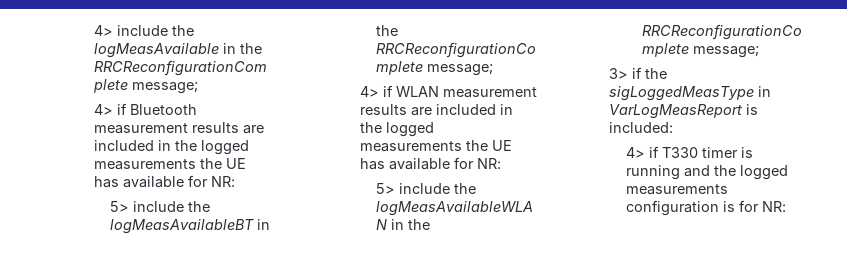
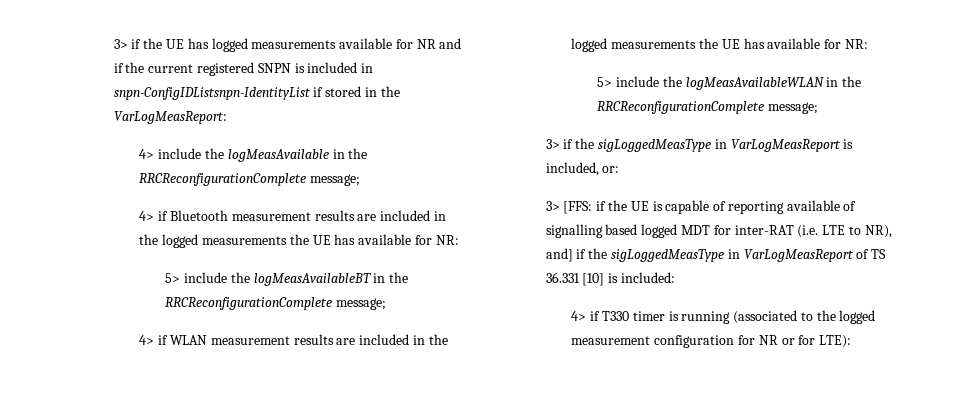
(93, 30) none -> [113,38,462,52] [113,62,374,76] [113,86,400,100] [113,111,227,124] 3> if the UE has logged measurements available for NR and if the current registered SNPN is included in snpn-ConfigIDListsnpn-IdentityList if stored in the VarLogMeasReport: //
(759, 109) none -> [545,162,620,176] [545,200,857,214] [545,224,892,238] [545,248,887,262] [545,272,619,286] included, or: // 3> [FFS: if the UE is capable of reporting available of signalling based logged MDT for inter-RAT (i.e. LTE to NR), and] if the sigLoggedMeasType in VarLogMeasReport of TS 36.331 [10] is
[683,165,788,180] [625,184,728,195] [625,200,786,216] and the logged measurements configuration is for NR: -> [733,310,876,324] [571,335,852,348] (associated to the logged measurement configuration for NR or for LTE):

